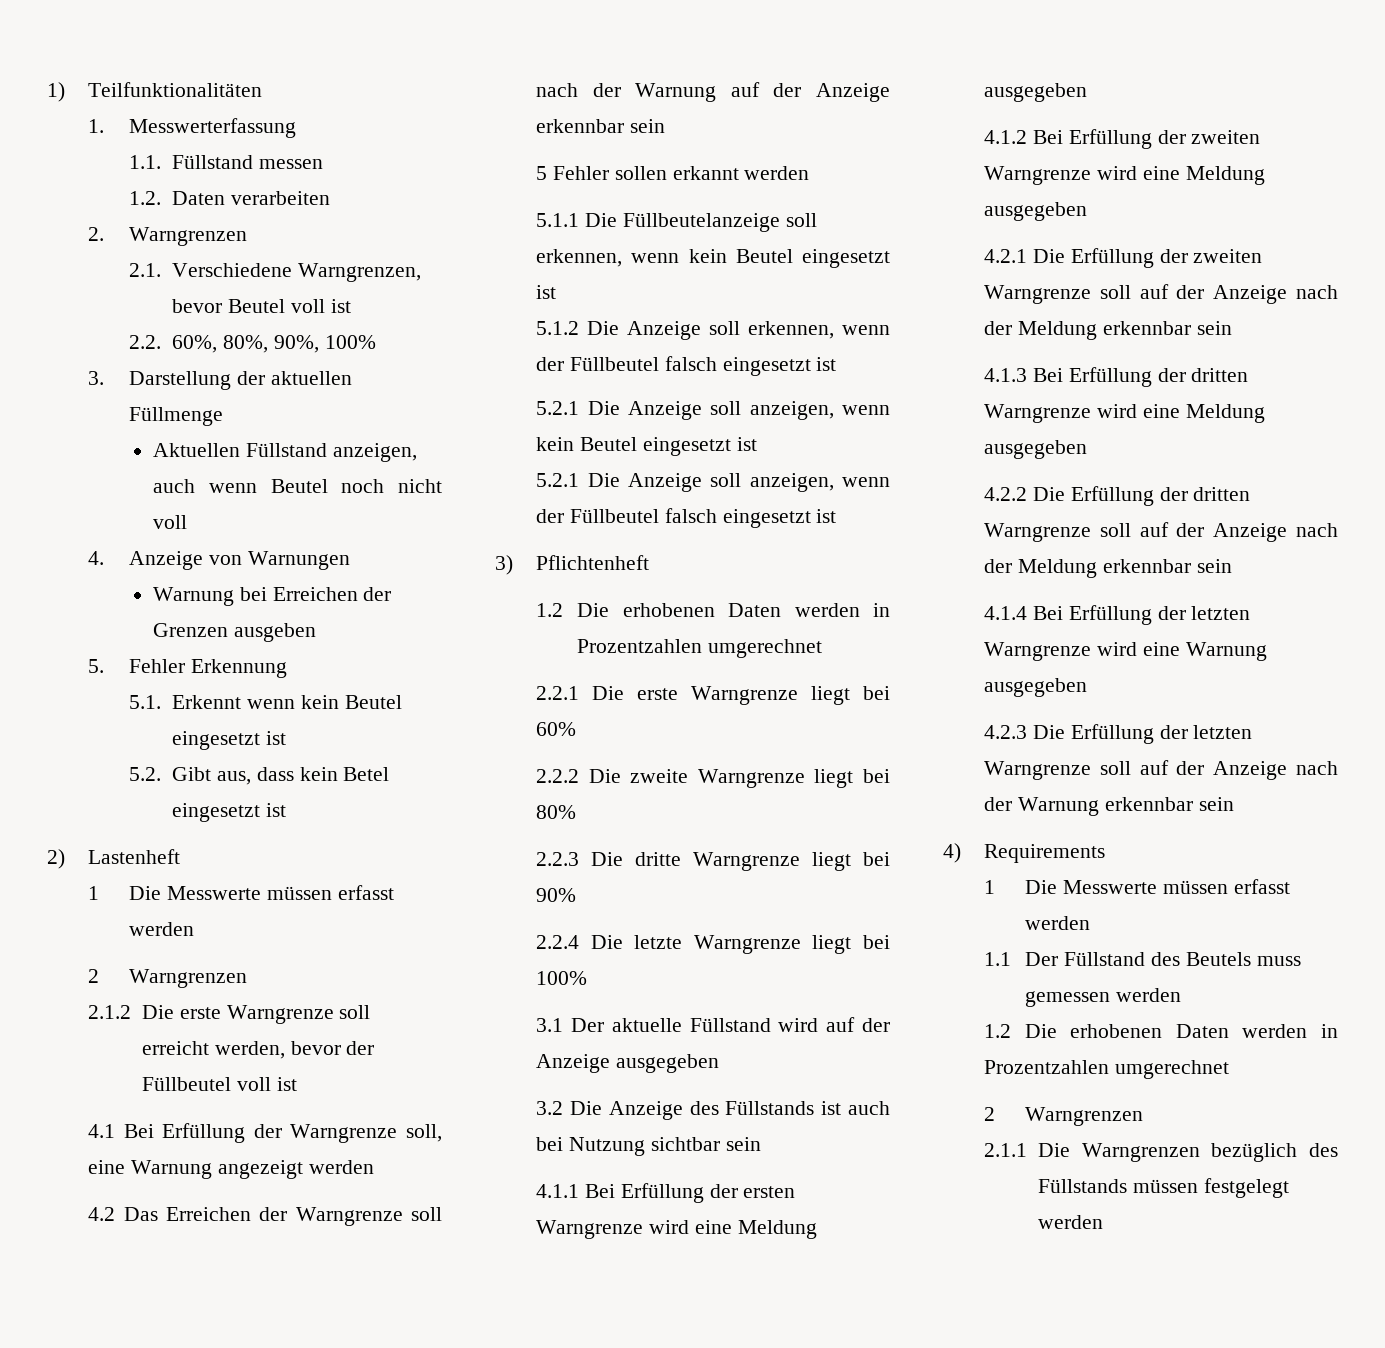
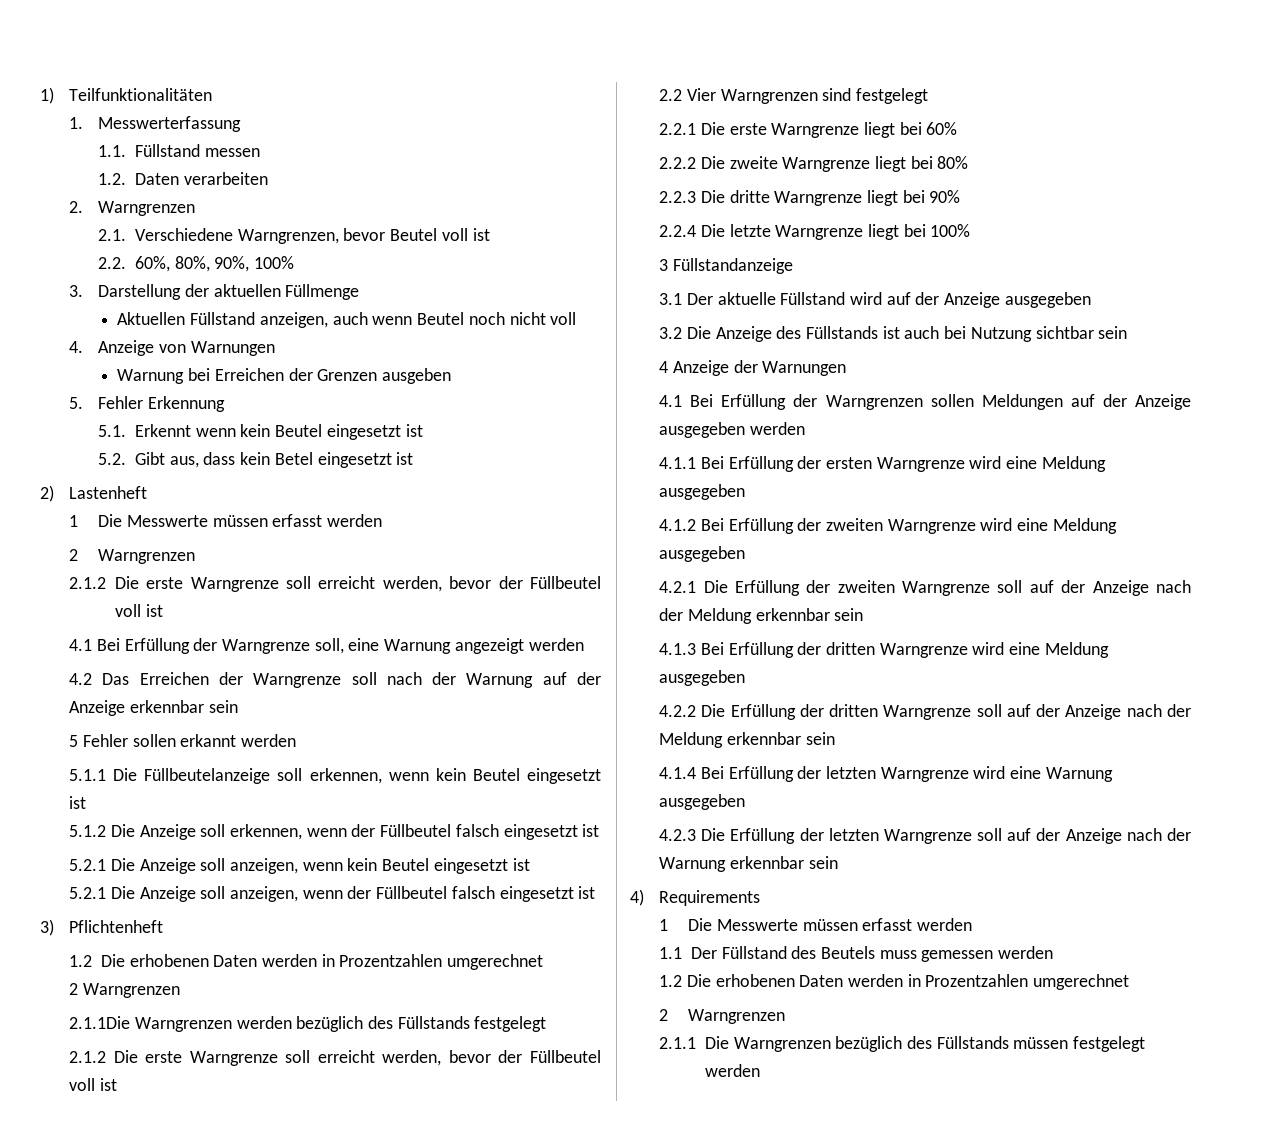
(823, 648) none -> [69,983,180,998] [69,1016,547,1032] [69,1050,601,1066] [69,1078,117,1091] [659,88,929,104] // 2 Warngrenzen // 2.1.1Die Warngrenzen werden bezüglich des Füllstands festgelegt // 2.1.2 Die erste Warngrenze soll erreicht werden, bevor der Füllbeutel voll ist // 2.2 Vier Warngrenzen sind festgelegt
(588, 978) none -> [659,258,793,274] // 3 Füllstandanzeige
(761, 1144) none -> [659,360,847,376] [659,394,1191,410] [659,422,805,438] // 4 Anzeige der Warnungen // 4.1 Bei Erfüllung der Warngrenzen sollen Meldungen auf der Anzeige ausgegeben werden

